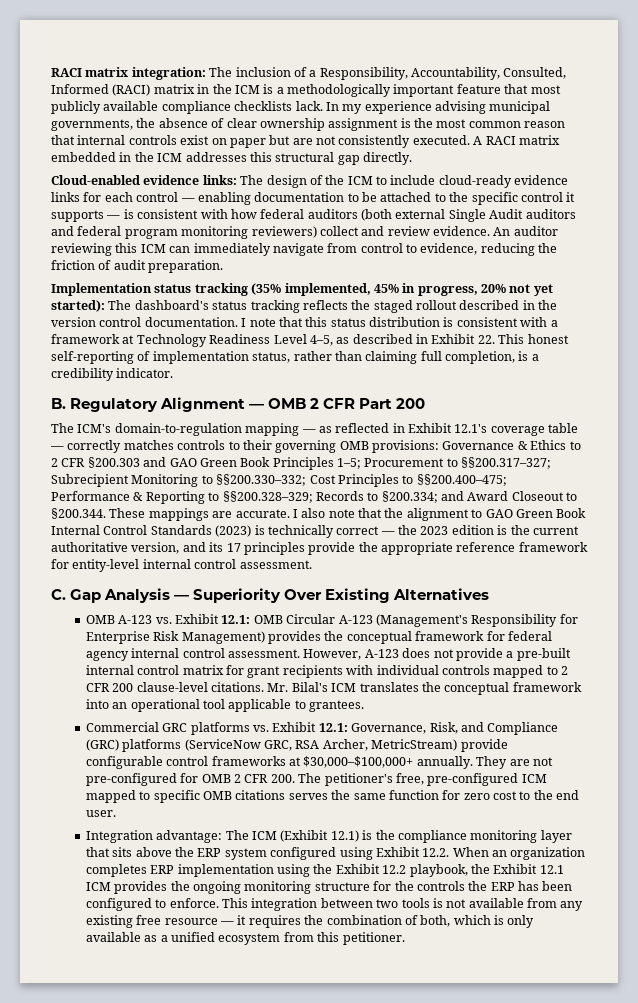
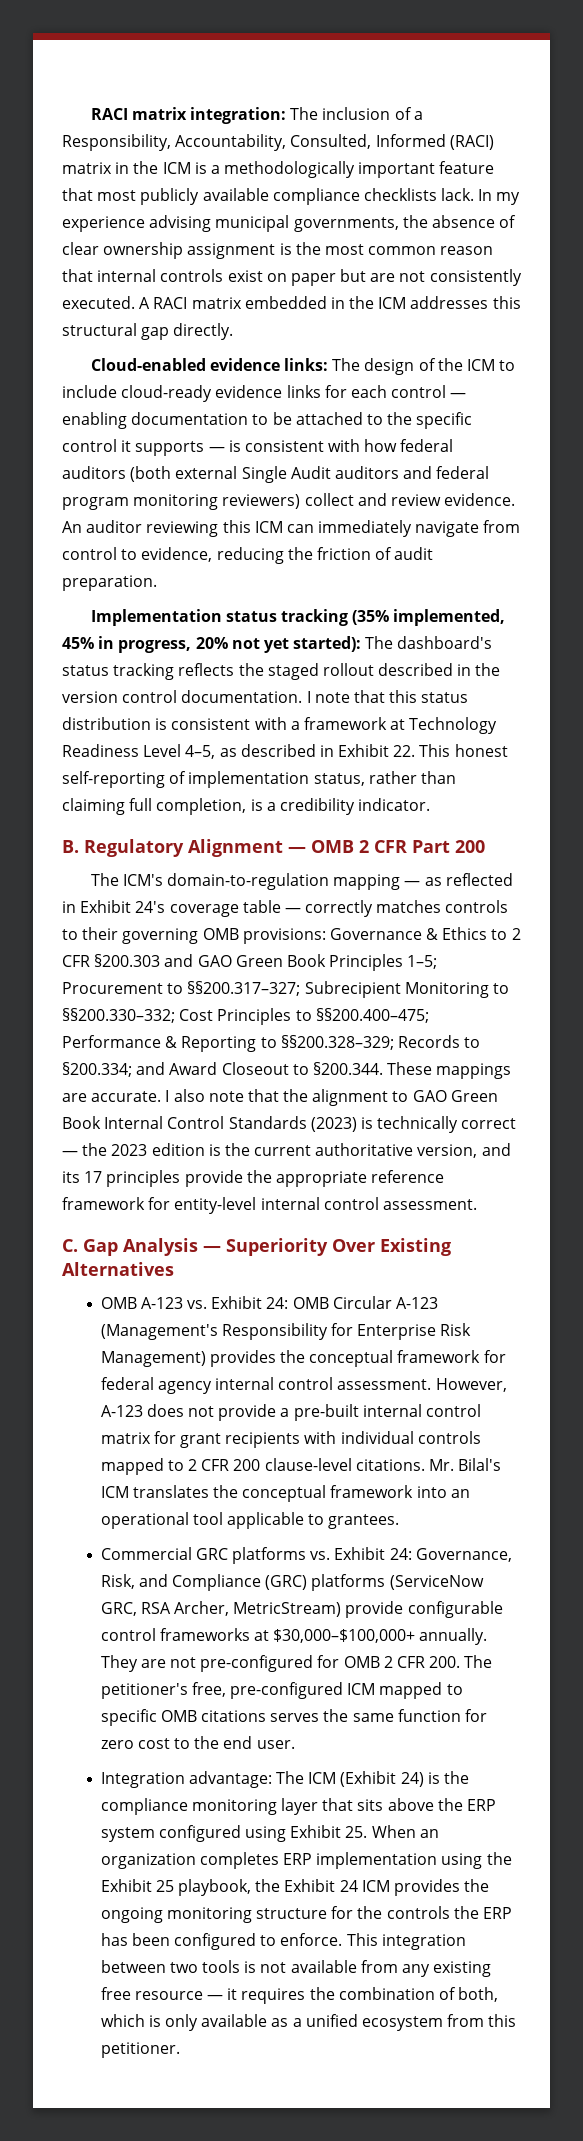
[454,424,488,433] 12.1's -> [135,901,166,913] 24's
[221,615,251,624] 12.1: -> [266,1297,289,1309] 24:
[318,723,348,732] 12.1: -> [389,1548,412,1560] 24:
[330,830,359,842] 12.1) -> [400,1772,424,1787] 24)
[422,848,450,857] 12.2. -> [345,1826,368,1838] 25.
[382,865,407,874] 12.2 -> [155,1880,174,1892] 25
[539,865,564,874] 12.1 -> [339,1880,358,1892] 24

